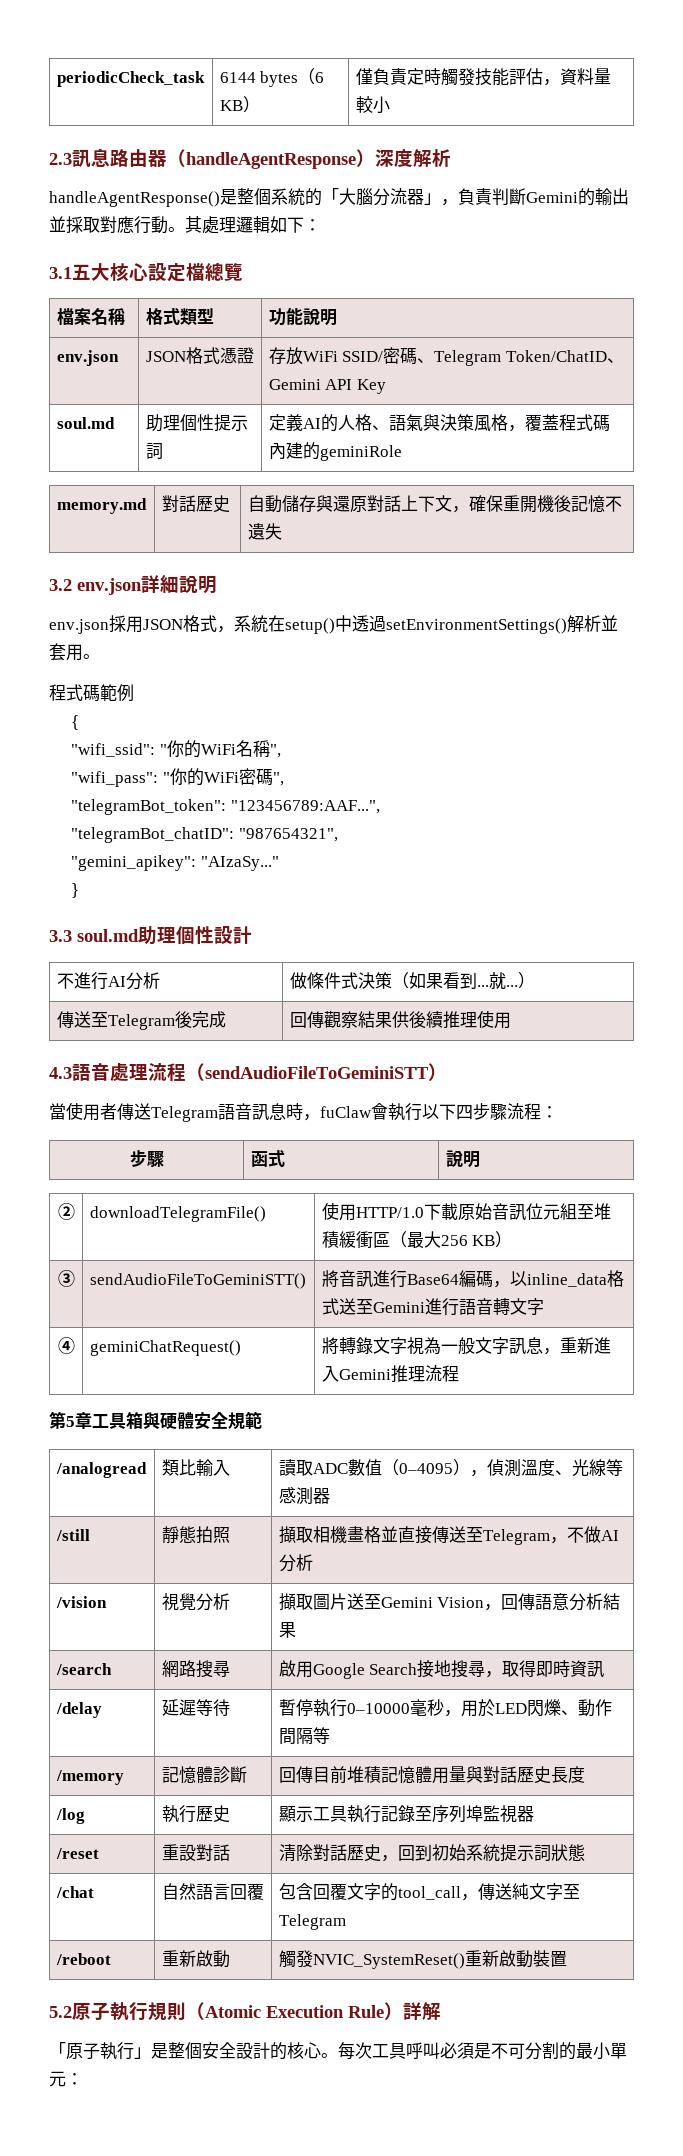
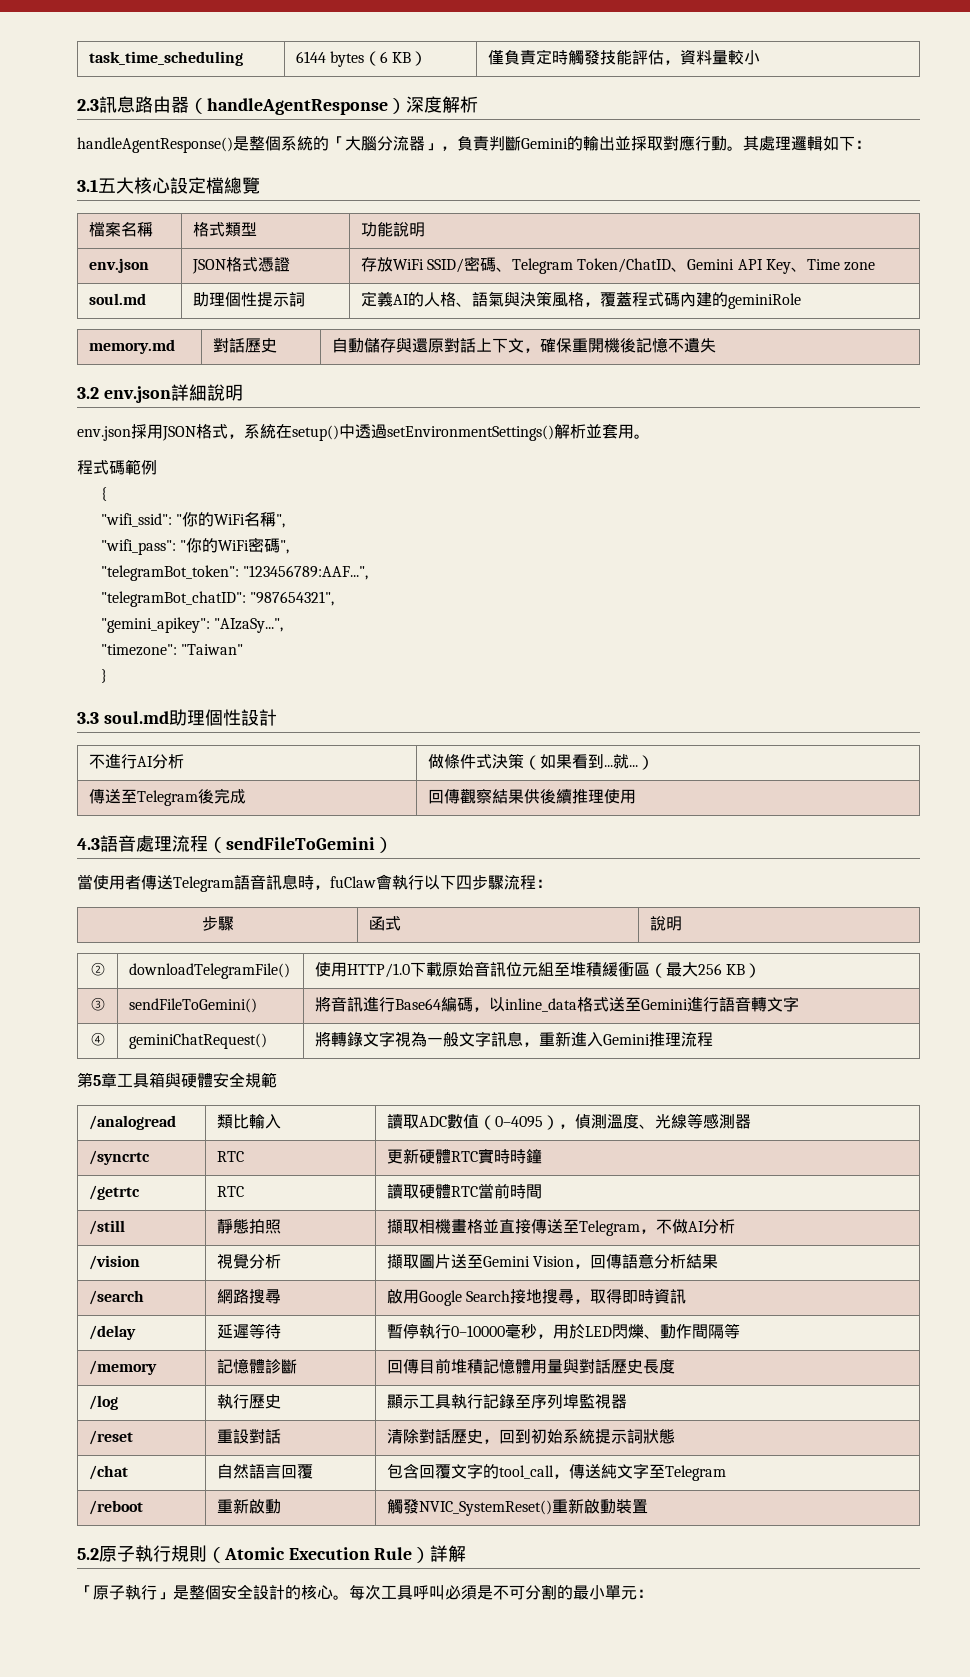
[56,71,205,87] periodicCheck_task -> [88,51,243,66] task_time_scheduling
(386, 386) none -> [791,259,876,272] 、Time zone
[201,856,280,871] "AIzaSy..." -> [214,618,284,633] [100,644,244,656] "AIzaSy...", // "timezone": "Taiwan"
[205,1066,429,1079] sendAudioFileToGeminiSTT -> [226,837,375,850] sendFileToGemini
[89,1273,306,1289] sendAudioFileToGeminiSTT() -> [128,998,257,1013] sendFileToGemini()
(330, 1496) none -> [88,1150,150,1165] [216,1151,244,1162] [386,1148,542,1164] [88,1185,140,1200] [216,1186,244,1197] [386,1183,542,1199] // /syncrtc | RTC | 更新硬體RTC實時時鐘 // /getrtc | RTC | 讀取硬體RTC當前時間

